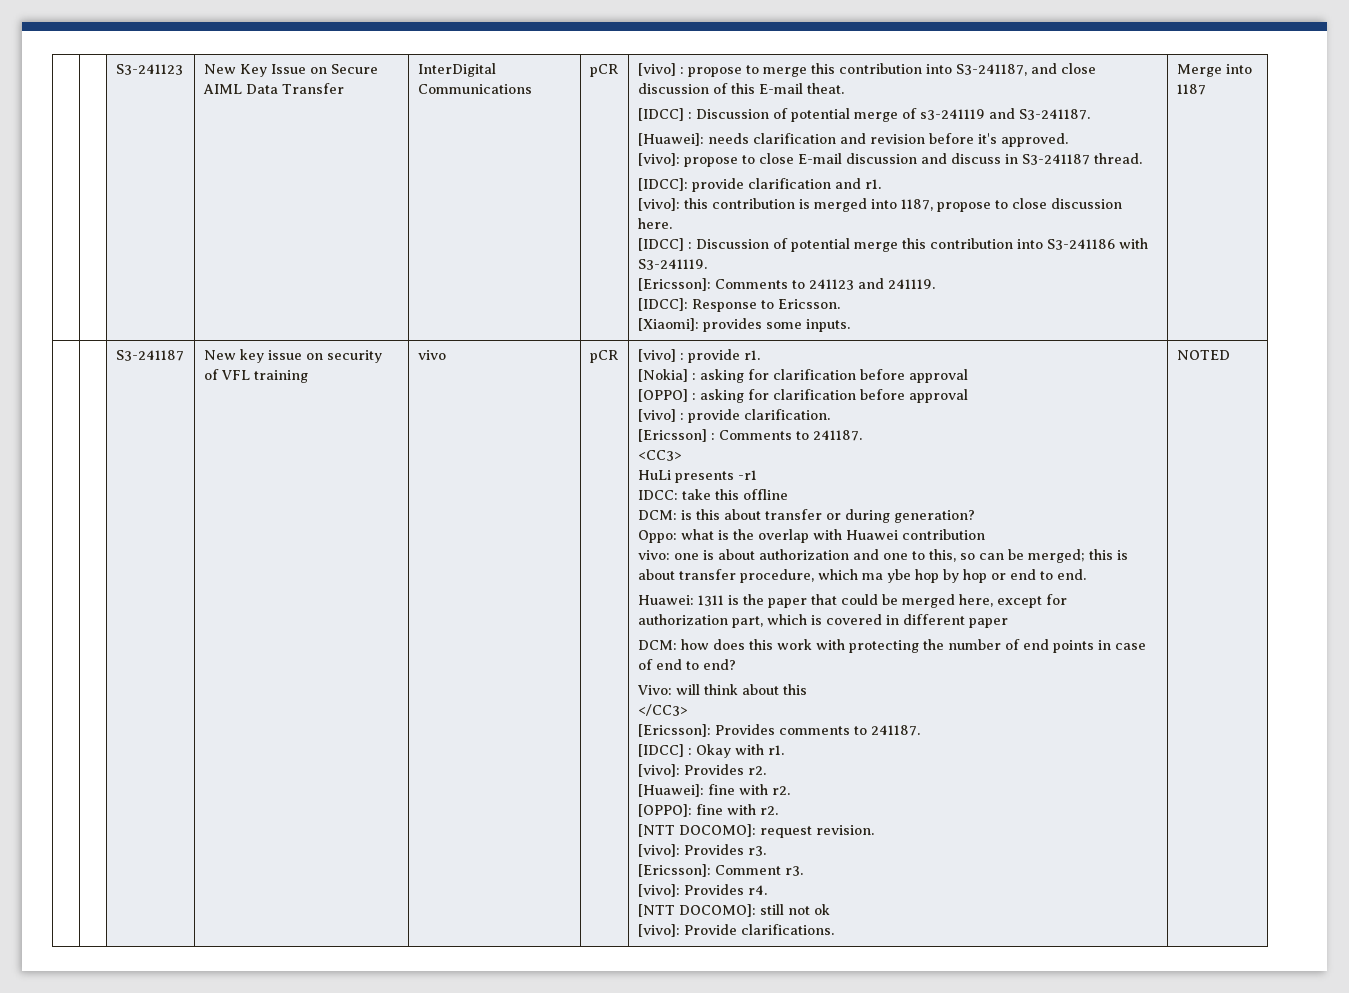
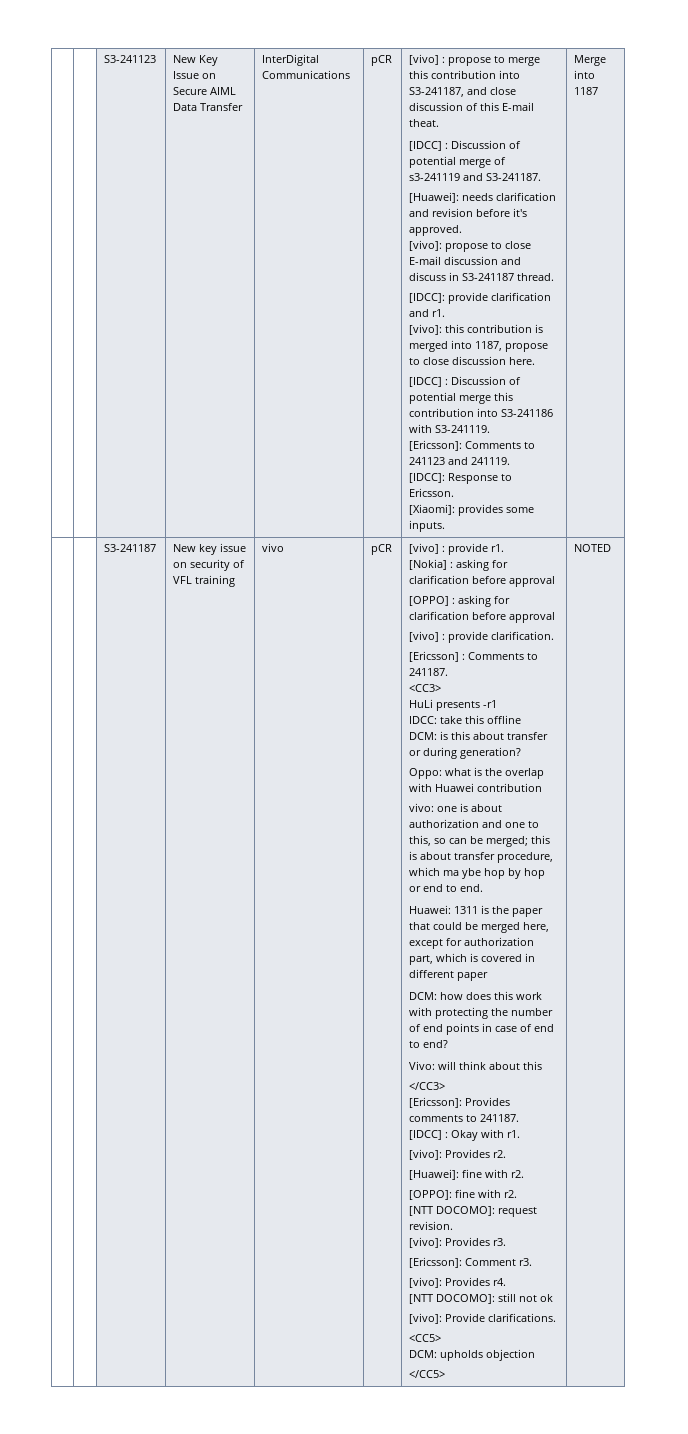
(834, 929) none -> [409,1334,442,1342] [409,1349,536,1361] [409,1370,446,1378] // <CC5> // DCM: upholds objection // </CC5>

